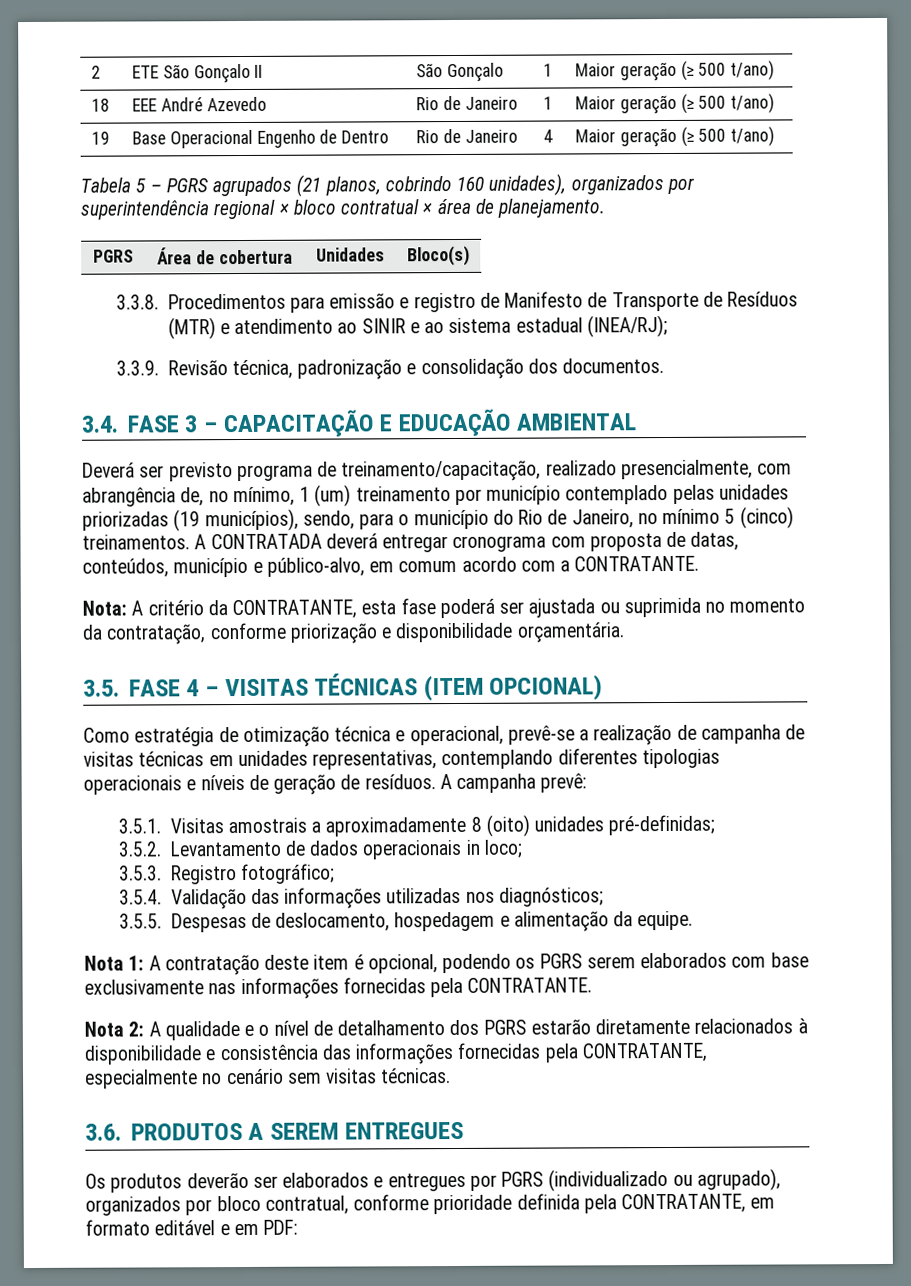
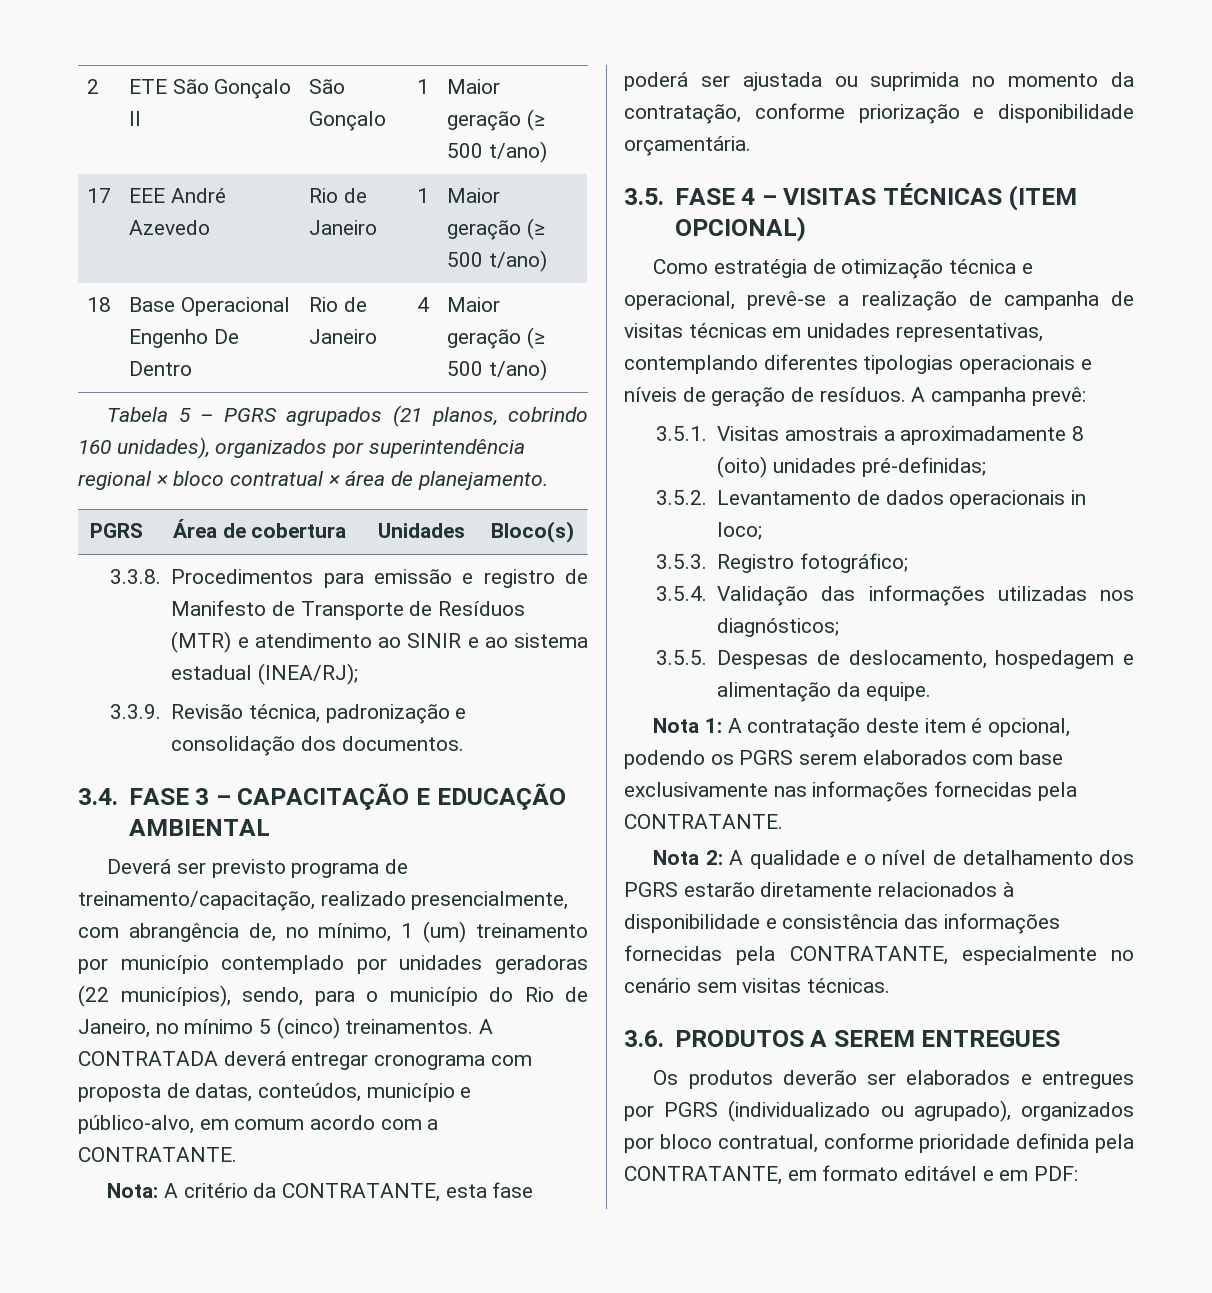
[91,98,111,112] 18 -> [86,188,111,203] 17
[91,131,111,145] 19 -> [86,297,111,312] 18
[319,129,338,144] de -> [213,329,239,344] De
[672,484,789,504] [82,509,201,532] pelas unidades priorizadas (19 -> [356,955,588,974] [78,985,109,1007] por unidades geradoras (22

